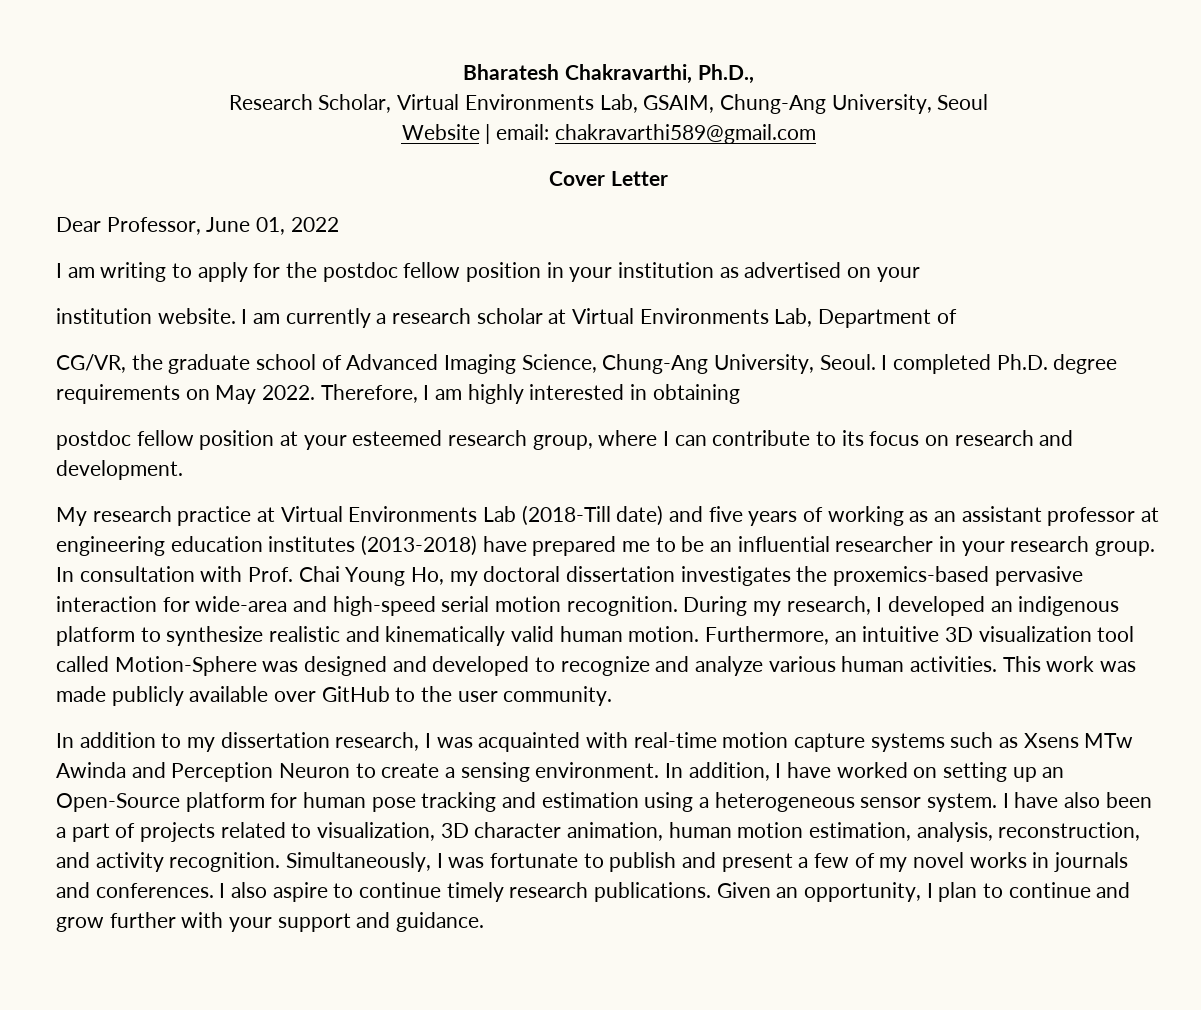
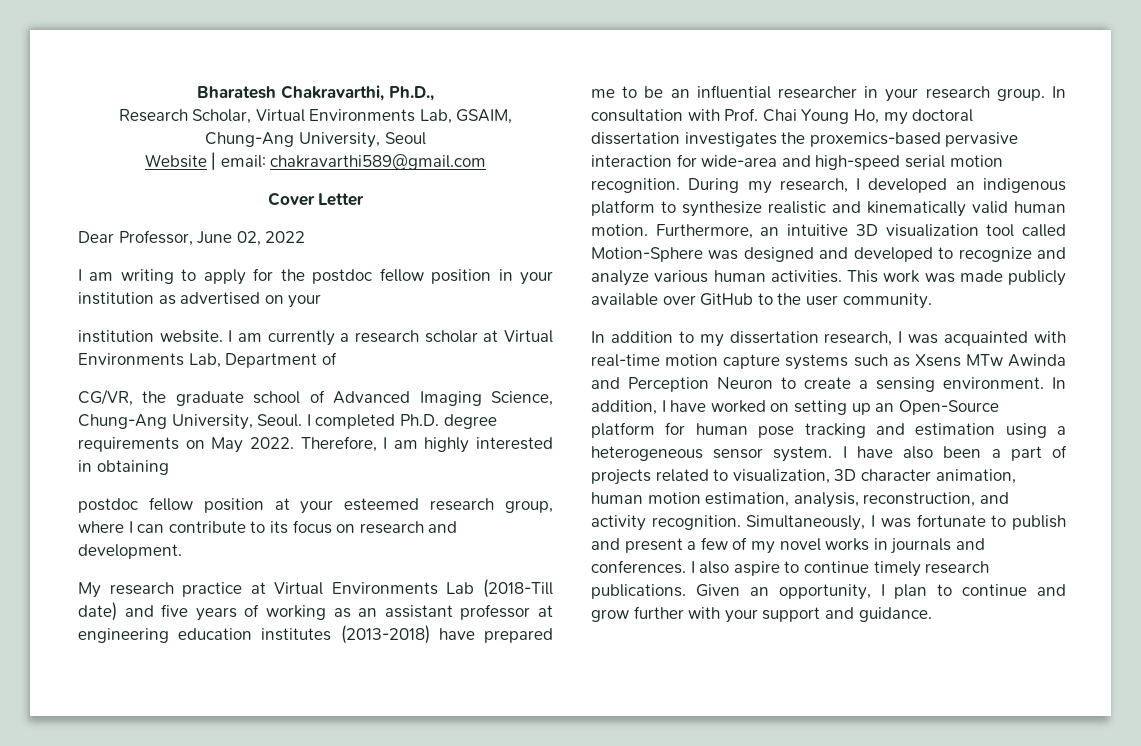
[256,217,286,235] 01, -> [236,231,261,246] 02,

